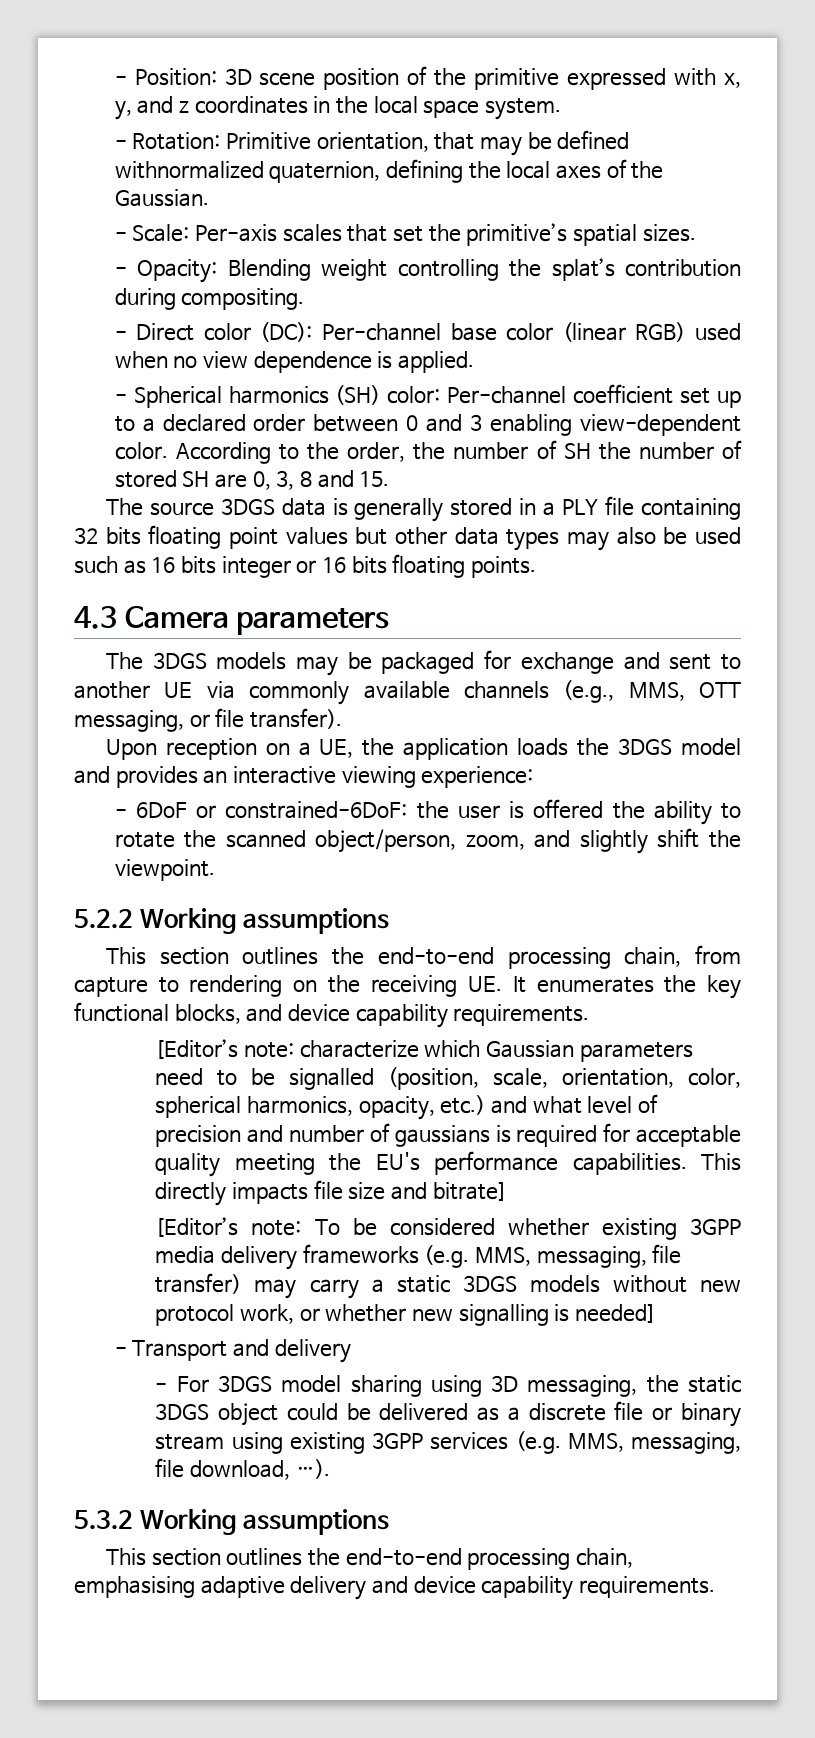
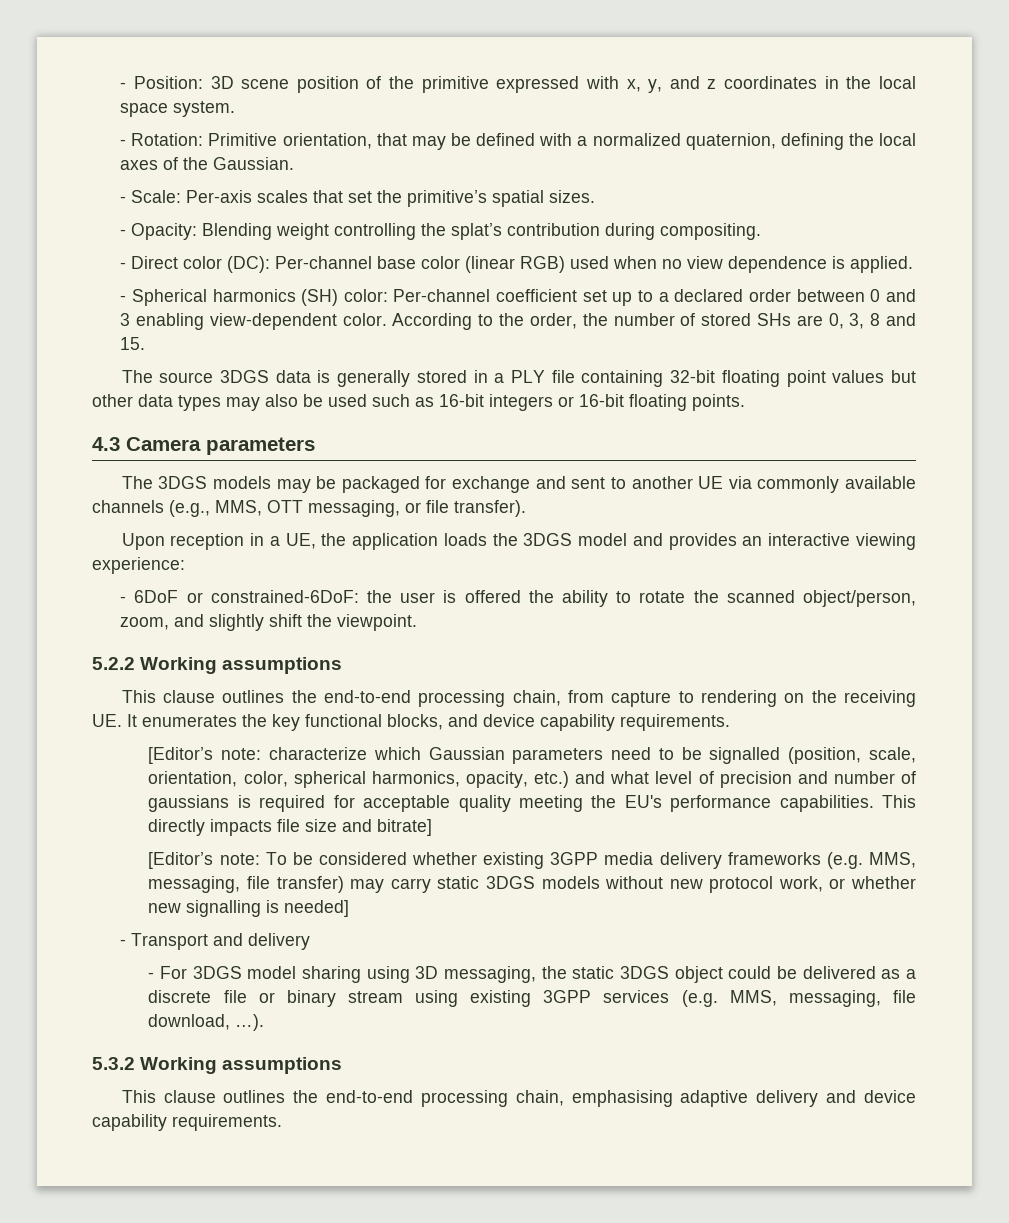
[114,161,264,179] withnormalized -> [539,133,681,146] with a normalized
[563,440,742,460] [114,470,210,488] SH the number of stored SH -> [701,313,791,326] stored SHs
[74,527,141,545] 32 bits -> [670,370,716,383] 32-bit
[151,556,387,578] 16 bits integer or 16 bits -> [439,394,624,411] 16-bit integers or 16-bit
[265,743,290,755] on -> [250,533,265,546] in
[159,947,229,965] section -> [162,690,215,703] clause
[371,1279,384,1293] a -> (431, 885) none
[151,1548,221,1566] section -> [163,1090,216,1103] clause

